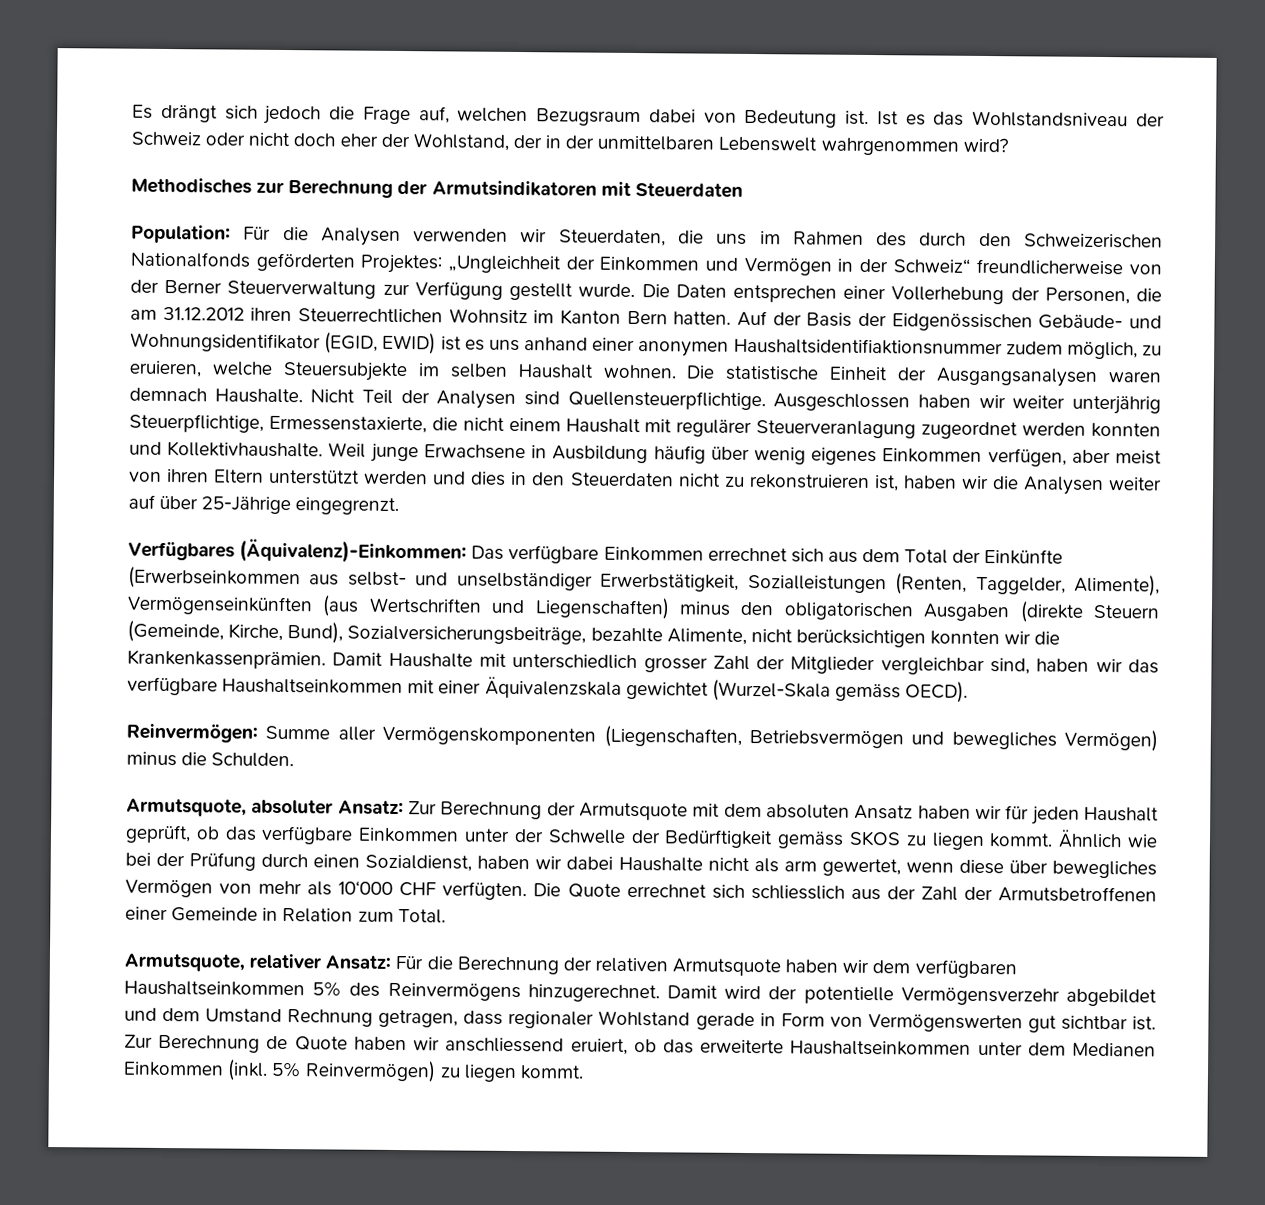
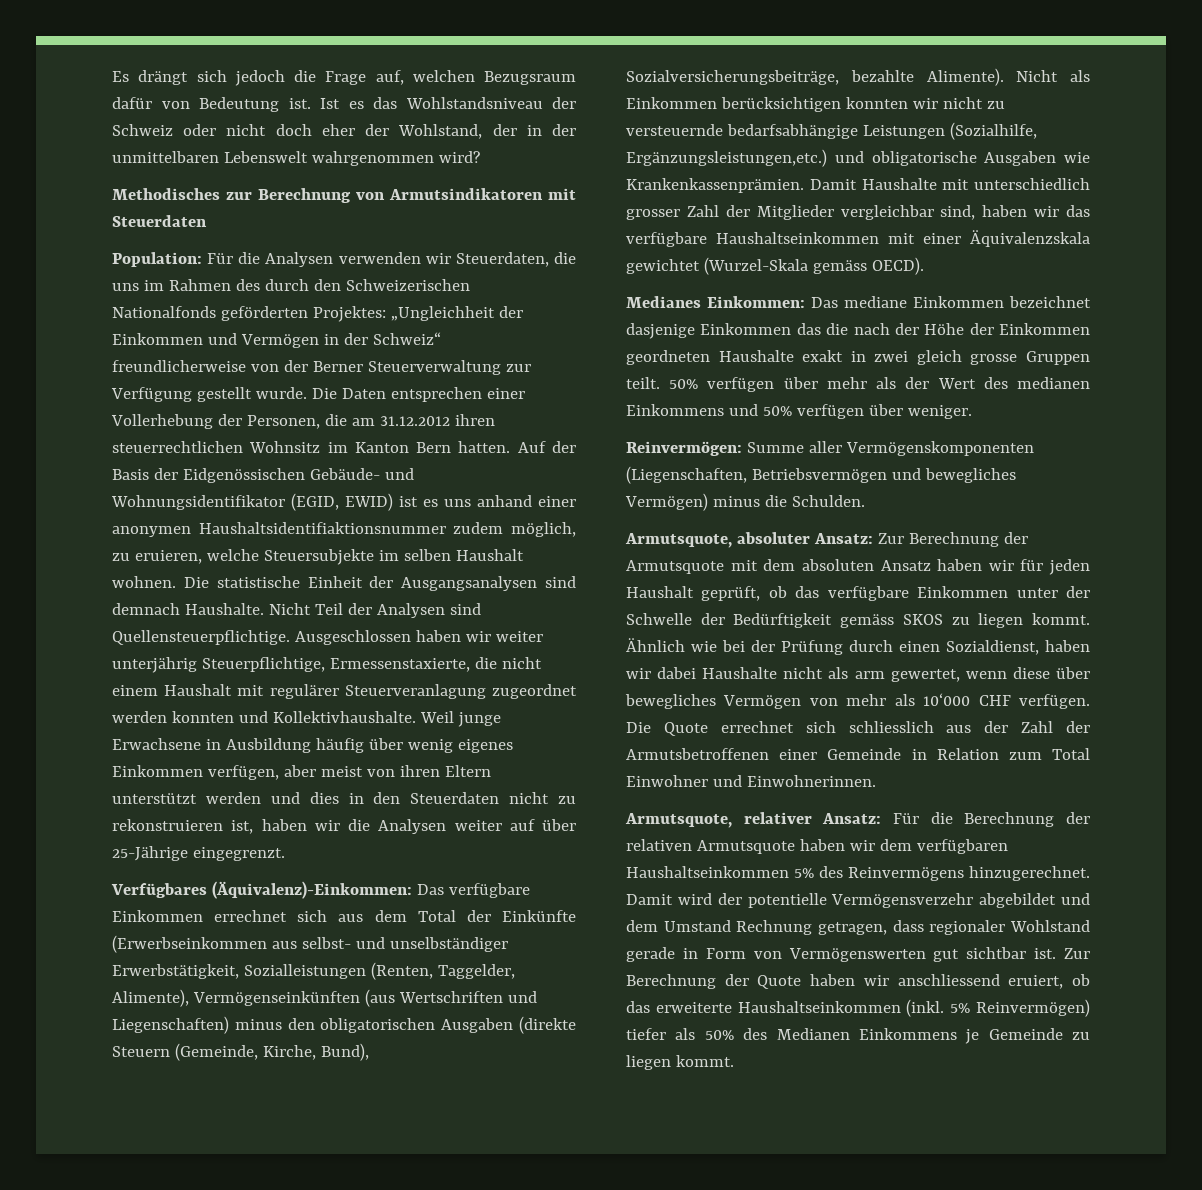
[648,109,696,123] dabei -> [112,97,152,109] dafür
[397,180,428,196] der -> [356,192,385,200] von
[298,308,443,324] Steuerrechtlichen -> [112,441,243,453] steuerrechtlichen
[1108,371,1161,383] waren -> [545,576,576,588] sind
[666,628,1061,648] Alimente, nicht berücksichtigen konnten wir die -> [926,68,1090,86] [626,97,1005,112] [626,122,1037,140] [626,149,1090,167] Alimente). Nicht als Einkommen berücksichtigen konnten wir nicht zu versteuernde bedarfsabhängige Leistungen (Sozialhilfe, Ergänzungsleistungen,etc.) und obligatorische Ausgaben wie
(969, 692) none -> [626,296,1091,308] [626,323,1090,339] [626,350,1090,365] [626,377,1090,392] [626,404,972,419] // Medianes Einkommen: Das mediane Einkommen bezeichnet dasjenige Einkommen das die nach der Höhe der Einkommen geordneten Haushalte exakt in zwei gleich grosse Gruppen teilt. 50% verfügen über mehr als der Wert des medianen Einkommens und 50% verfügen über weniger.
[442,881,528,901] verfügten. -> [1019,694,1090,709] verfügen.
[397,909,446,924] Total. -> [1052,748,1090,760] [626,775,876,787] Total Einwohner und Einwohnerinnen.
[266,1035,289,1050] de -> [724,974,749,986] der
[977,1041,1156,1057] [123,1059,437,1083] unter dem Medianen Einkommen (inkl. 5% Reinvermögen) -> [906,999,1090,1017] [626,1028,1063,1044] (inkl. 5% Reinvermögen) tiefer als 50% des Medianen Einkommens je Gemeinde

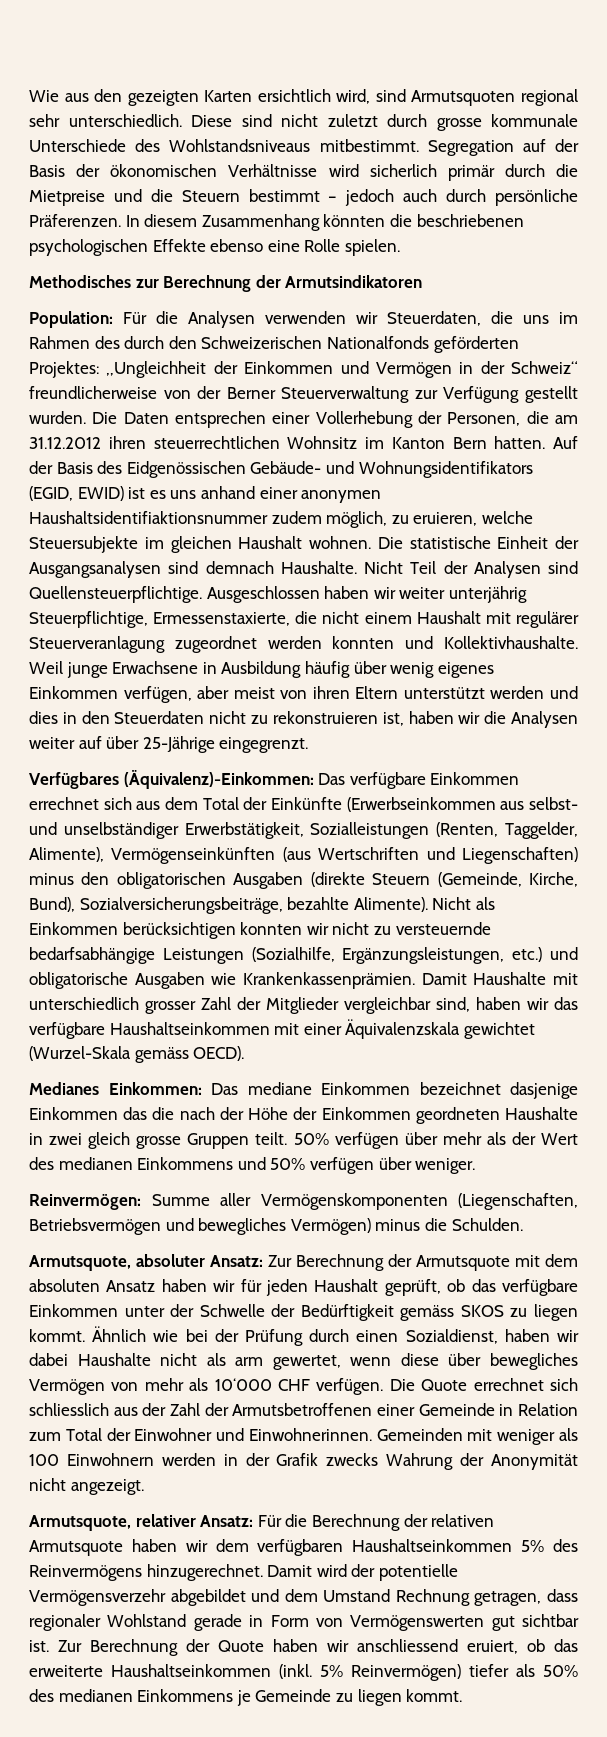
[112,70,576,86] [112,97,576,112] [112,124,576,139] [112,151,480,166] Es drängt sich jedoch die Frage auf, welchen Bezugsraum dafür von Bedeutung ist. Ist es das Wohlstandsniveau der Schweiz oder nicht doch eher der Wohlstand, der in der unmittelbaren Lebenswelt wahrgenommen wird? -> [29,89,578,106] [29,114,578,131] [29,139,580,156] [29,164,578,181] [29,189,579,206] [29,214,524,231] [29,239,400,256] Wie aus den gezeigten Karten ersichtlich wird, sind Armutsquoten regional sehr unterschiedlich. Diese sind nicht zuletzt durch grosse kommunale Unterschiede des Wohlstandsniveaus mitbestimmt. Segregation auf der Basis der ökonomischen Verhältnisse wird sicherlich primär durch die Mietpreise und die Steuern bestimmt – jedoch auch durch persönliche Präferenzen. In diesem Zusammenhang könnten die beschriebenen psychologischen Effekte ebenso eine Rolle spielen.
[356,192,385,200] von -> [255,275,281,288] der
[548,188,576,200] [112,215,207,227] mit Steuerdaten -> (423, 281) none
[255,387,307,399] wurde. -> [29,411,86,424] wurden.
[153,468,178,480] der -> [97,461,123,474] des
[111,495,285,510] Wohnungsidentifikator -> [358,461,533,478] Wohnungsidentifikators
[403,549,451,561] selben -> [170,536,232,553] gleichen
[626,149,827,167] Ergänzungsleistungen,etc.) -> [342,947,543,964] Ergänzungsleistungen, etc.)
[802,350,844,362] exakt -> (578, 1113) none
(1090, 754) none -> [106,1428,131,1441] der
(876, 781) none -> [376,1428,578,1445] [29,1453,578,1470] [29,1478,144,1495] Gemeinden mit weniger als 100 Einwohnern werden in der Grafik zwecks Wahrung der Anonymität nicht angezeigt.
[776,1028,850,1040] Medianen -> [58,1689,133,1702] medianen

